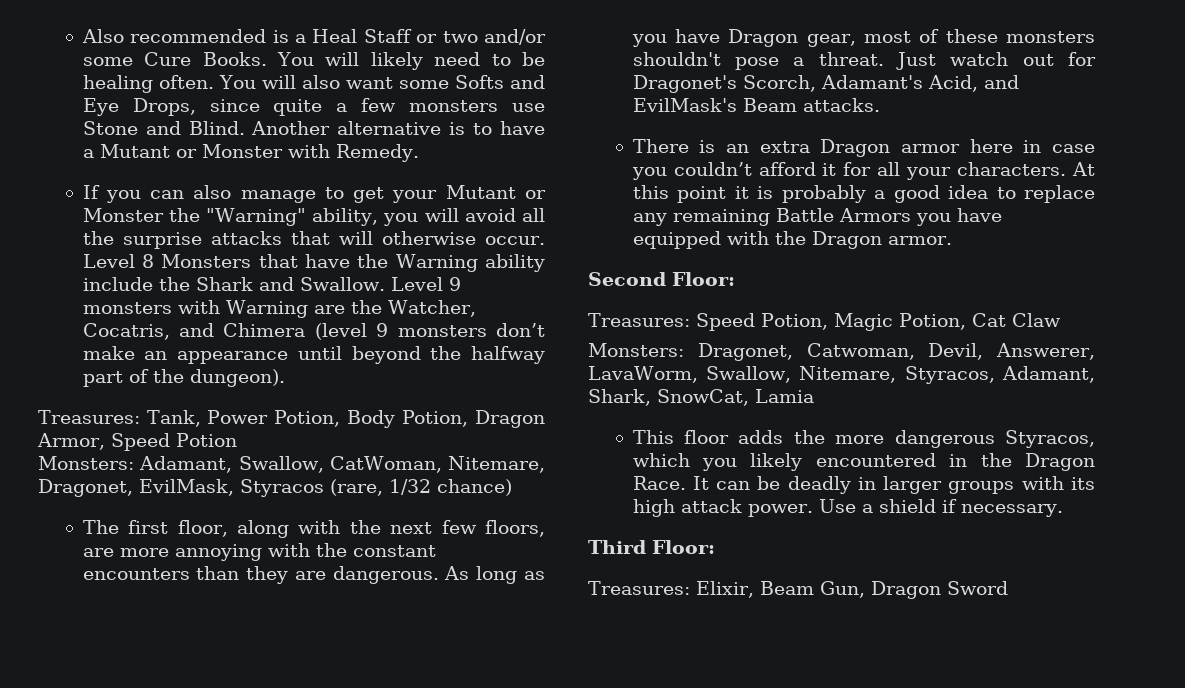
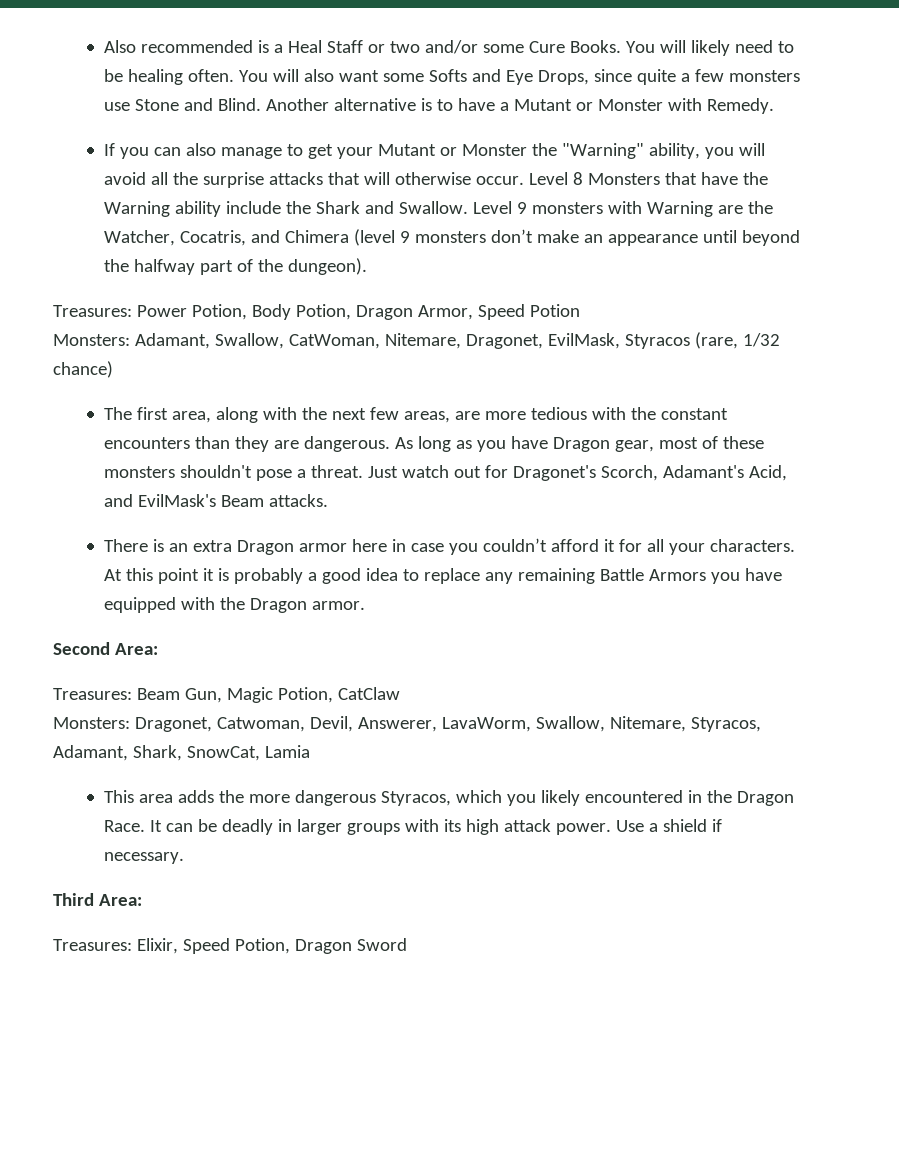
[146,410,201,427] Tank, -> (132, 311) none
[177,520,228,537] floor, -> [172,411,212,423] area,
[485,520,546,537] floors, -> [404,411,451,423] areas,
[174,544,262,561] annoying -> [531,407,588,420] tedious
[672,272,735,286] [588,313,1061,331] Floor: // Treasures: Speed Potion, Magic Potion, Cat Claw -> [114,643,158,655] [53,687,400,703] Area: // Treasures: Beam Gun, Magic Potion, CatClaw
[684,430,730,444] floor -> [139,794,174,803] area
[652,540,715,554] Floor: -> [98,894,142,906] Area:
[759,581,865,598] Beam Gun, -> [182,938,290,954] Speed Potion,

